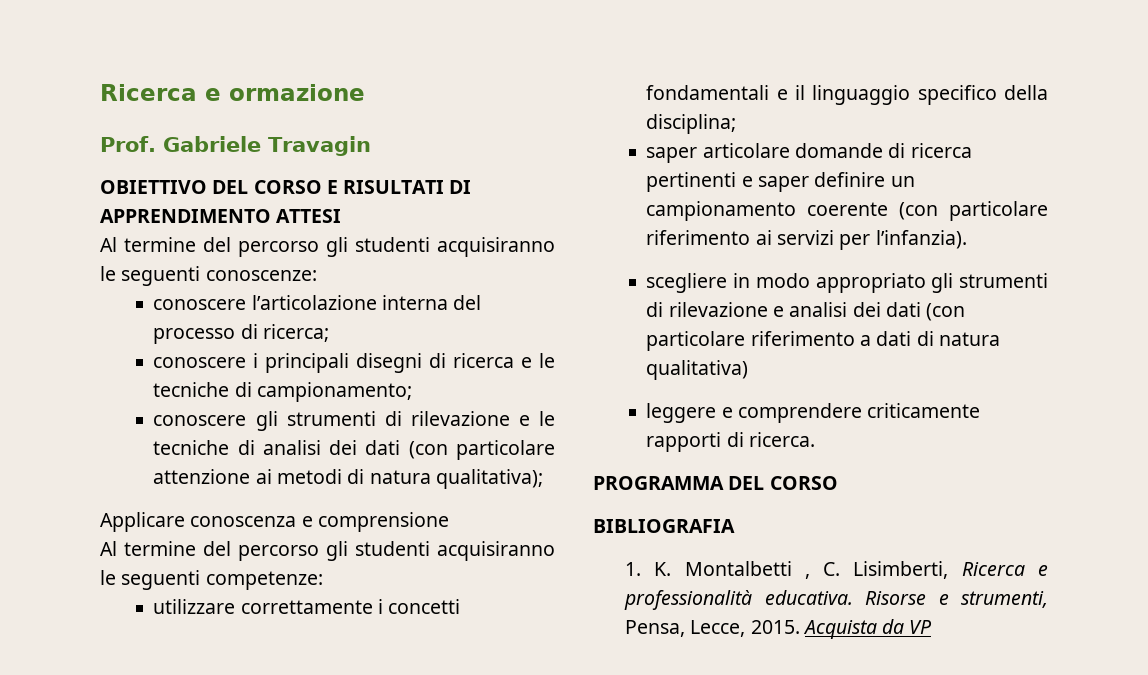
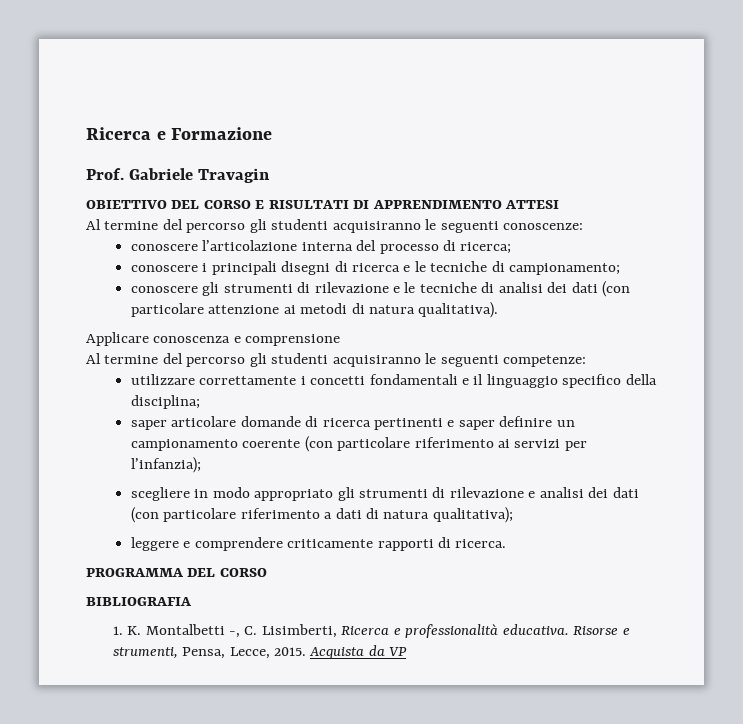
[100,84,365,101] Ricerca e ormazione -> [86,127,273,140] Ricerca e Formazione
[435,469,543,489] qualitativa); -> [418,302,499,318] qualitativa).
[875,230,967,249] l’infanzia). -> [130,457,201,473] l’infanzia);
[646,360,749,380] qualitativa) -> [432,507,513,523] qualitativa);
[804,574,810,579] , -> [228,631,240,638] -,

